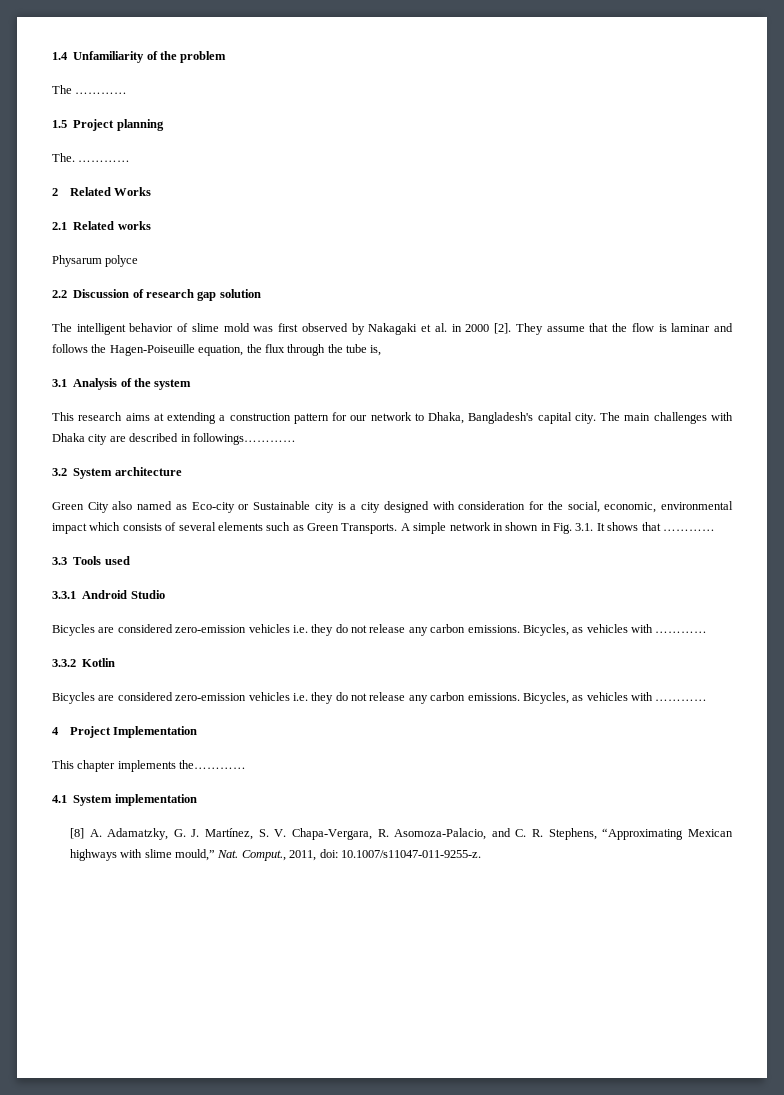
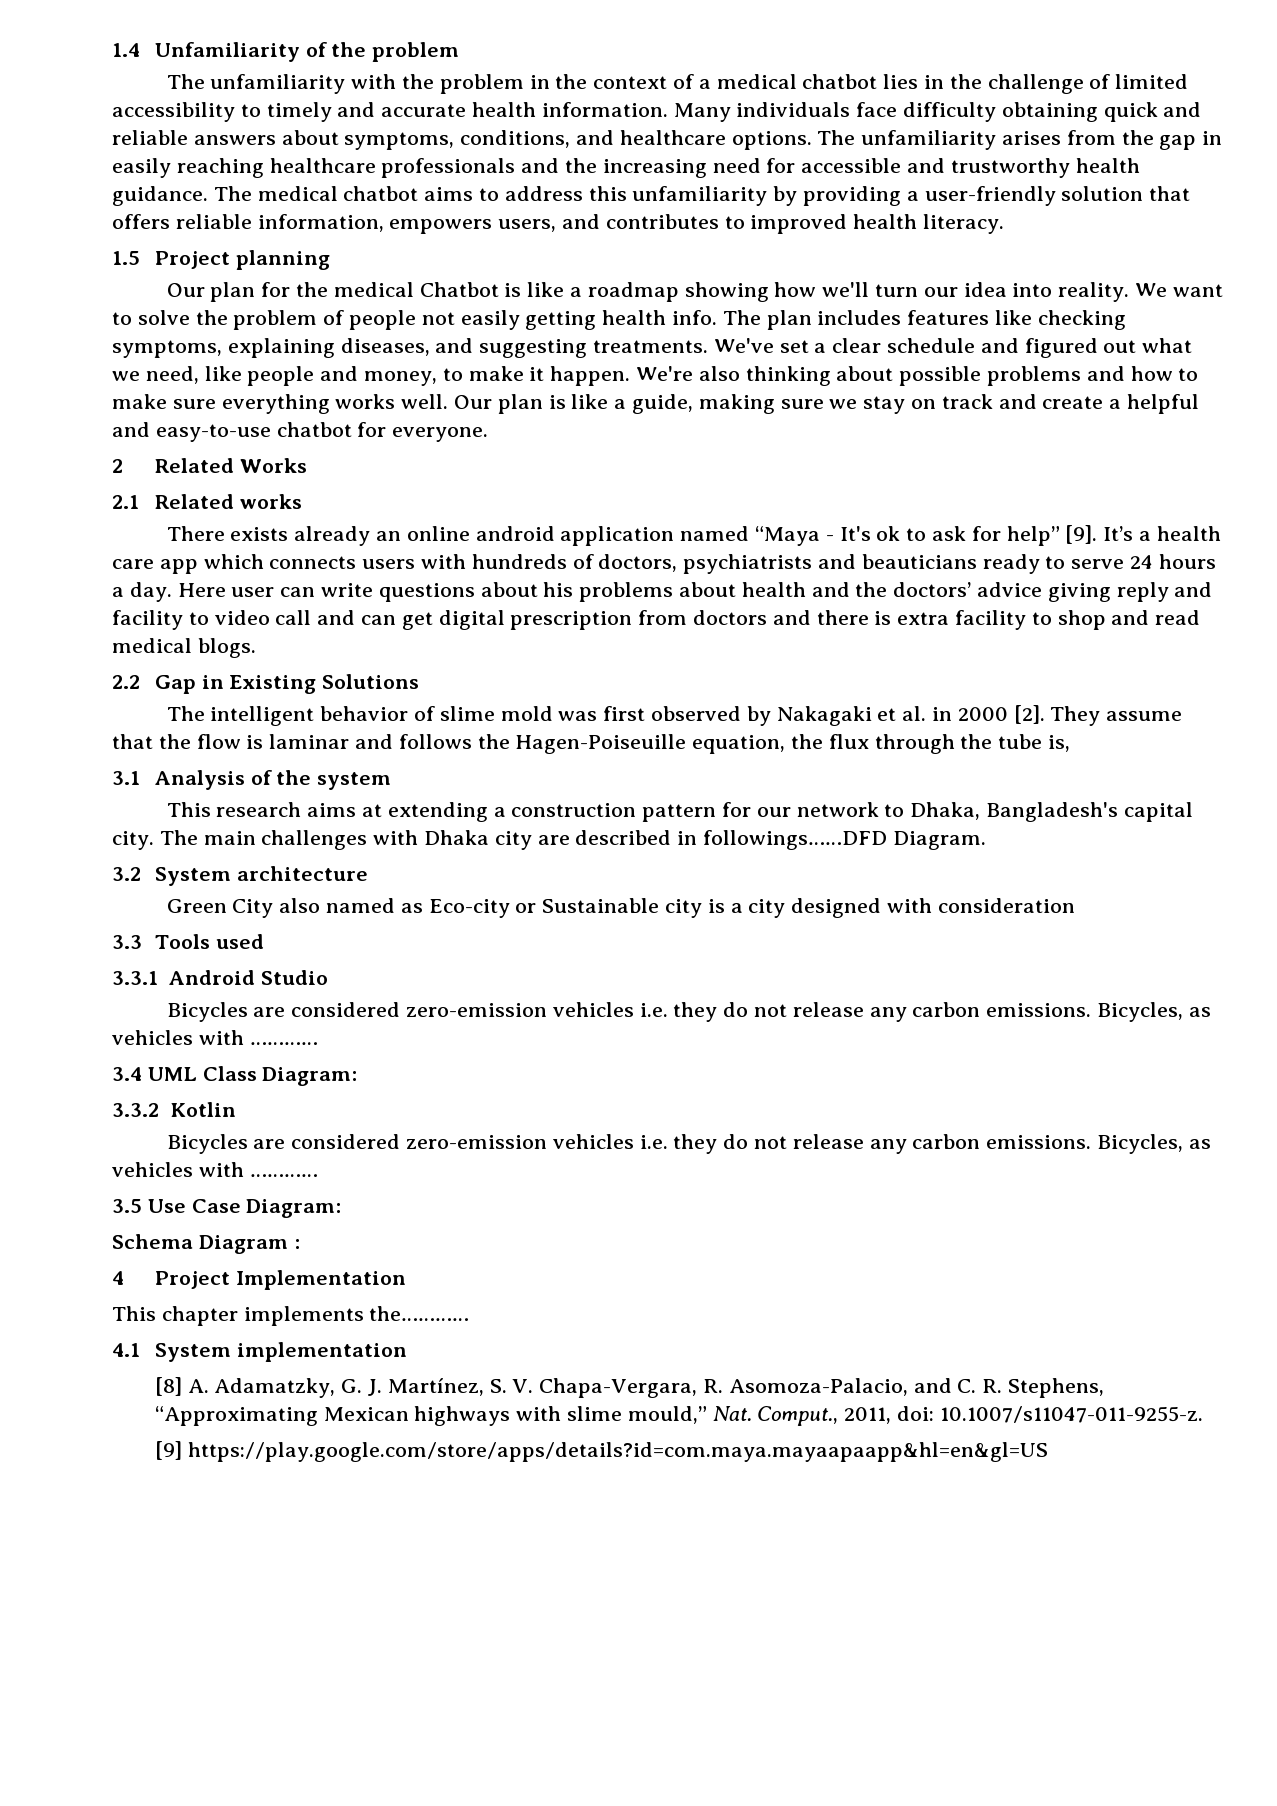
[75,92,128,94] [52,119,164,131] [52,153,131,162] ………… // 1.5 Project planning // The. ………… -> [210,74,1189,94] [112,102,1202,122] [112,130,1223,150] [112,158,1140,178] [112,186,1191,206] [112,214,1005,234] [112,250,330,270] [166,282,1223,302] [112,310,1126,330] [112,338,1193,358] [112,366,1199,386] [112,394,1200,414] [112,422,489,442] unfamiliarity with the problem in the context of a medical chatbot lies in the challenge of limited accessibility to timely and accurate health information. Many individuals face difficulty obtaining quick and reliable answers about symptoms, conditions, and healthcare options. The unfamiliarity arises from the gap in easily reaching healthcare professionals and the increasing need for accessible and trustworthy health guidance. The medical chatbot aims to address this unfamiliarity by providing a user-friendly solution that offers reliable information, empowers users, and contributes to improved health literacy. // 1.5 Project planning // Our plan for the medical Chatbot is like a roadmap showing how we'll turn our idea into reality. We want to solve the problem of people not easily getting health info. The plan includes features like checking symptoms, explaining diseases, and suggesting treatments. We've set a clear schedule and figured out what we need, like people and money, to make it happen. We're also thinking about possible problems and how to make sure everything works well. Our plan is like a guide, making sure we stay on track and create a helpful and easy-to-use chatbot for everyone.
[52,255,139,267] [52,289,261,301] Physarum polyce // 2.2 Discussion of research gap solution -> [166,525,1221,546] [112,554,1216,574] [112,582,1213,602] [112,610,1201,630] [112,638,256,658] [112,674,420,694] There exists already an online android application named “Maya - It's ok to ask for help” [9]. It’s a health care app which connects users with hundreds of doctors, psychiatrists and beauticians ready to serve 24 hours a day. Here user can write questions about his problems about health and the doctors’ advice giving reply and facility to video call and can get digital prescription from doctors and there is extra facility to shop and read medical blogs. // 2.2 Gap in Existing Solutions
[192,433,296,445] followings………… -> [703,830,986,850] followings……DFD Diagram.
[529,501,734,513] [52,522,715,534] for the social, economic, environmental impact which consists of several elements such as Green Transports. A simple network in shown in Fig. 3.1. It shows that ………… -> (1075, 905) none
(708, 632) none -> [112,1066,358,1086] // 3.4 UML Class Diagram:
(708, 700) none -> [112,1199,342,1218] [112,1234,300,1254] // 3.5 Use Case Diagram: // Schema Diagram :
(481, 854) none -> [154,1441,1048,1462] // [9] https://play.google.com/store/apps/details?id=com.maya.mayaapaapp&hl=en&gl=US

